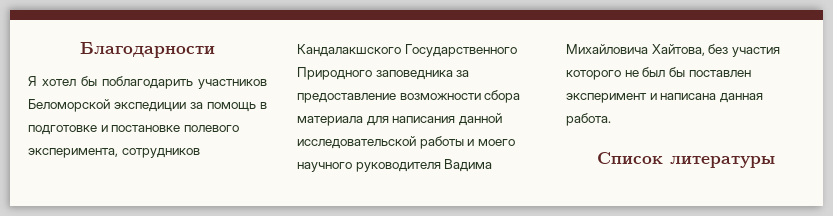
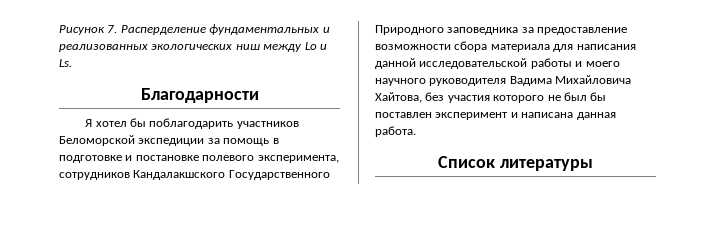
(80, 50) none -> [59,24,330,35] [59,42,327,52] [59,59,72,67] Рисунок 7. Расперделение фундаментальных и реализованных экологических ниш между Lo и Ls. //

